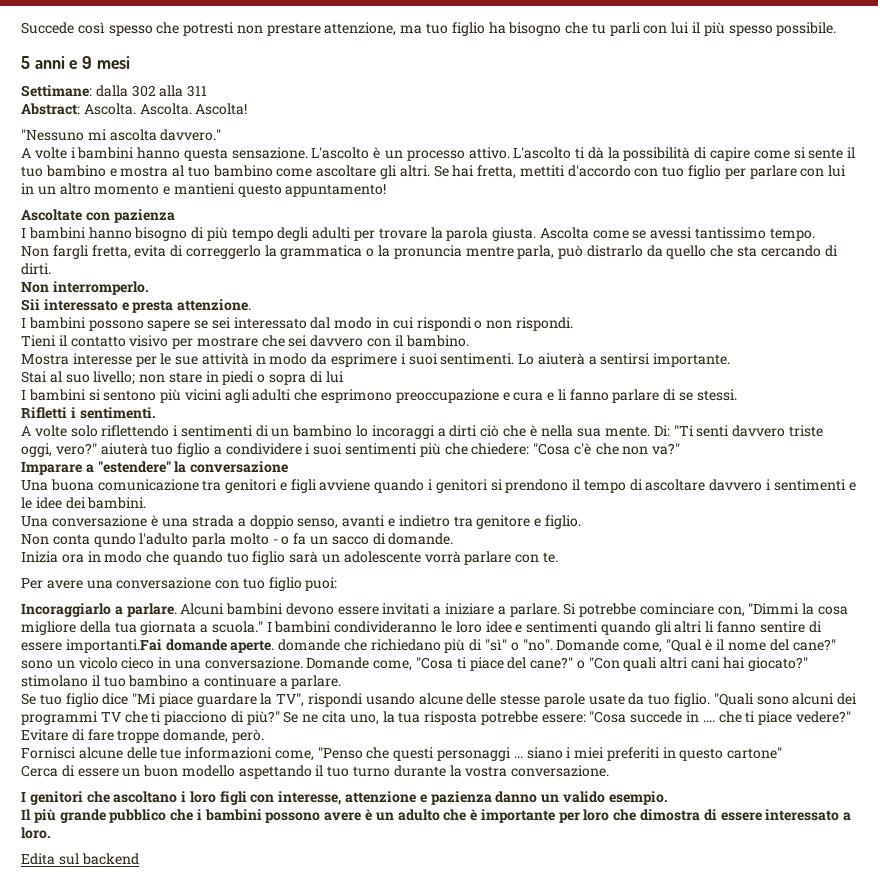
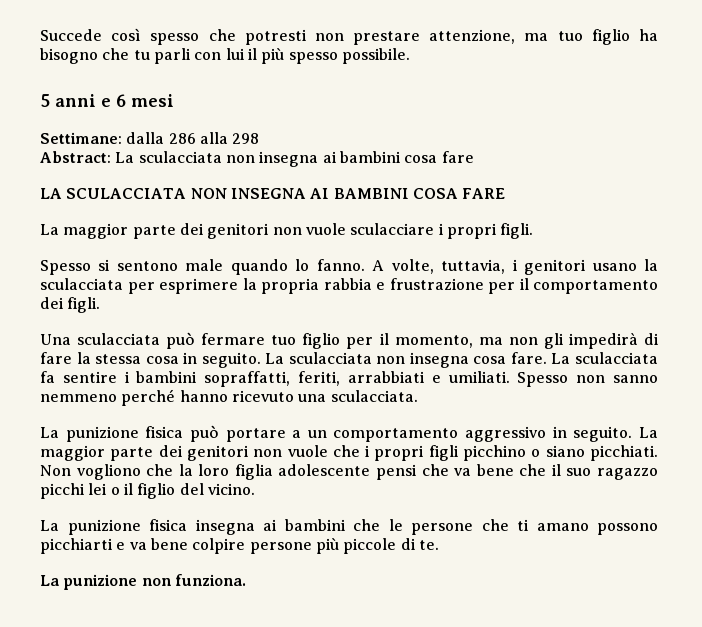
[82,56,93,69] 9 -> [116,94,126,107] 6
[131,85,208,97] [21,103,248,115] [21,129,222,141] [21,147,856,161] [21,165,847,179] [21,183,387,197] [21,209,175,223] [21,227,815,241] [21,245,838,259] [21,263,51,275] [21,281,149,295] [21,299,252,313] [21,317,573,331] [21,335,469,349] [21,353,731,367] [21,371,344,385] [21,389,737,403] [21,407,156,419] [21,425,823,439] [21,443,681,457] [21,461,289,475] [21,479,856,493] [21,497,147,509] [21,515,581,529] [21,533,454,547] [21,551,558,565] [21,577,338,591] [21,603,849,617] [21,621,822,635] [21,639,836,653] [21,657,808,671] [21,675,342,689] [21,693,858,707] [21,711,851,725] [21,729,264,743] [21,747,783,761] [21,765,610,779] [21,791,668,805] [21,809,852,823] [21,827,51,839] [21,853,139,865] 302 alla 311 // Abstract: Ascolta. Ascolta. Ascolta! // "Nessuno mi ascolta davvero." // A volte i bambini hanno questa sensazione. L'ascolto è un processo attivo. L'ascolto ti dà la possibilità di capire come si sente il tuo bambino e mostra al tuo bambino come ascoltare gli altri. Se hai fretta, mettiti d'accordo con tuo figlio per parlare con lui in un altro momento e mantieni questo appuntamento! // Ascoltate con pazienza // I bambini hanno bisogno di più tempo degli adulti per trovare la parola giusta. Ascolta come se avessi tantissimo tempo. // Non fargli fretta, evita di correggerlo la grammatica o la pronuncia mentre parla, può distrarlo da quello che sta cercando di dirti. // Non interromperlo. // Sii interessato e presta attenzione. // I bambini possono sapere se sei interessato dal modo in cui rispondi o non rispondi. // Tieni il contatto visivo per mostrare che sei davvero con il bambino. // Mostra interesse per le sue attività in modo da esprimere i suoi sentimenti. Lo aiuterà a sentirsi importante. // Stai al suo livello; non stare in piedi o sopra di lui // I bambini si sentono più vicini agli adulti che esprimono preoccupazione e cura e li fanno parlare di se stessi. // Rifletti i sentimenti. // A volte solo riflettendo i sentimenti di un bambino lo incoraggi a dirti ciò che è nella sua mente. Di: "Ti senti davvero triste oggi, vero?" aiuterà tuo figlio a condividere i suoi sentimenti più che chiedere: "Cosa c'è che non va?" // Imparare a "estendere" la conversazione // Una buona comunicazione tra genitori e figli avviene quando i genitori si prendono il tempo di ascoltare davvero i sentimenti e le idee dei bambini. // Una conversazione è una strada a doppio senso, avanti e indietro tra genitore e figlio. // Non conta qundo l'adulto parla molto - o fa un sacco di domande. // Inizia ora in modo che quando tuo figlio sarà un adolescente vorrà parlare con te. // Per avere una conversazione con tuo figlio puoi: // Incoraggiarlo a parlare. Alcuni bambini devono essere invitati a iniziare a parlare. Si potrebbe cominciare con, "Dimmi la cosa migliore della tua giornata a scuola." I bambini condivideranno le loro idee e sentimenti quando gli altri li fanno sentire di essere importanti.Fai domande aperte. domande che richiedano più di "sì" o "no". Domande come, "Qual è il nome del cane?" sono un vicolo cieco in una conversazione. Domande come, "Cosa ti piace del cane?" o "Con quali altri cani hai giocato?" stimolano il tuo bambino a continuare a parlare. // Se tuo figlio dice "Mi piace guardare la TV", rispondi usando alcune delle stesse parole usate da tuo figlio. "Quali sono alcuni dei programmi TV che ti piacciono di più?" Se ne cita uno, la tua risposta potrebbe essere: "Cosa succede in .... che ti piace vedere?" Evitare di fare troppe domande, però. // Fornisci alcune delle tue informazioni come, "Penso che questi personaggi ... siano i miei preferiti in questo cartone" // Cerca di essere un buon modello aspettando il tuo turno durante la vostra conversazione. // I genitori che ascoltano i loro figli con interesse, attenzione e pazienza danno un valido esempio. // Il più grande pubblico che i bambini possono avere è un adulto che è importante per loro che dimostra di essere interessato a loro. // Edita sul backend -> [168,132,260,144] [40,151,474,167] [40,188,506,199] [40,223,534,239] [40,259,658,275] [40,278,658,294] [40,297,101,313] [40,332,660,349] [40,352,659,368] [40,371,658,387] [40,389,418,406] [40,425,658,442] [40,445,659,461] [40,464,658,480] [40,483,255,499] [40,519,658,535] [40,538,439,554] [40,574,246,590] 286 alla 298 // Abstract: La sculacciata non insegna ai bambini cosa fare // LA SCULACCIATA NON INSEGNA AI BAMBINI COSA FARE // La maggior parte dei genitori non vuole sculacciare i propri figli. // Spesso si sentono male quando lo fanno. A volte, tuttavia, i genitori usano la sculacciata per esprimere la propria rabbia e frustrazione per il comportamento dei figli. // Una sculacciata può fermare tuo figlio per il momento, ma non gli impedirà di fare la stessa cosa in seguito. La sculacciata non insegna cosa fare. La sculacciata fa sentire i bambini sopraffatti, feriti, arrabbiati e umiliati. Spesso non sanno nemmeno perché hanno ricevuto una sculacciata. // La punizione fisica può portare a un comportamento aggressivo in seguito. La maggior parte dei genitori non vuole che i propri figli picchino o siano picchiati. Non vogliono che la loro figlia adolescente pensi che va bene che il suo ragazzo picchi lei o il figlio del vicino. // La punizione fisica insegna ai bambini che le persone che ti amano possono picchiarti e va bene colpire persone più piccole di te. // La punizione non funziona.

